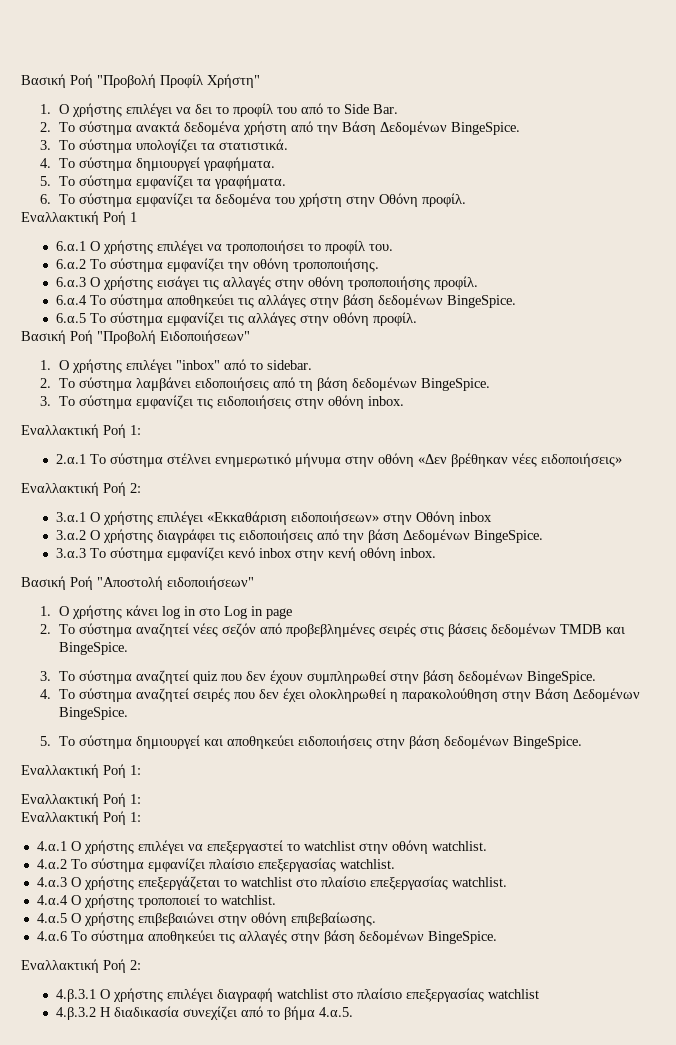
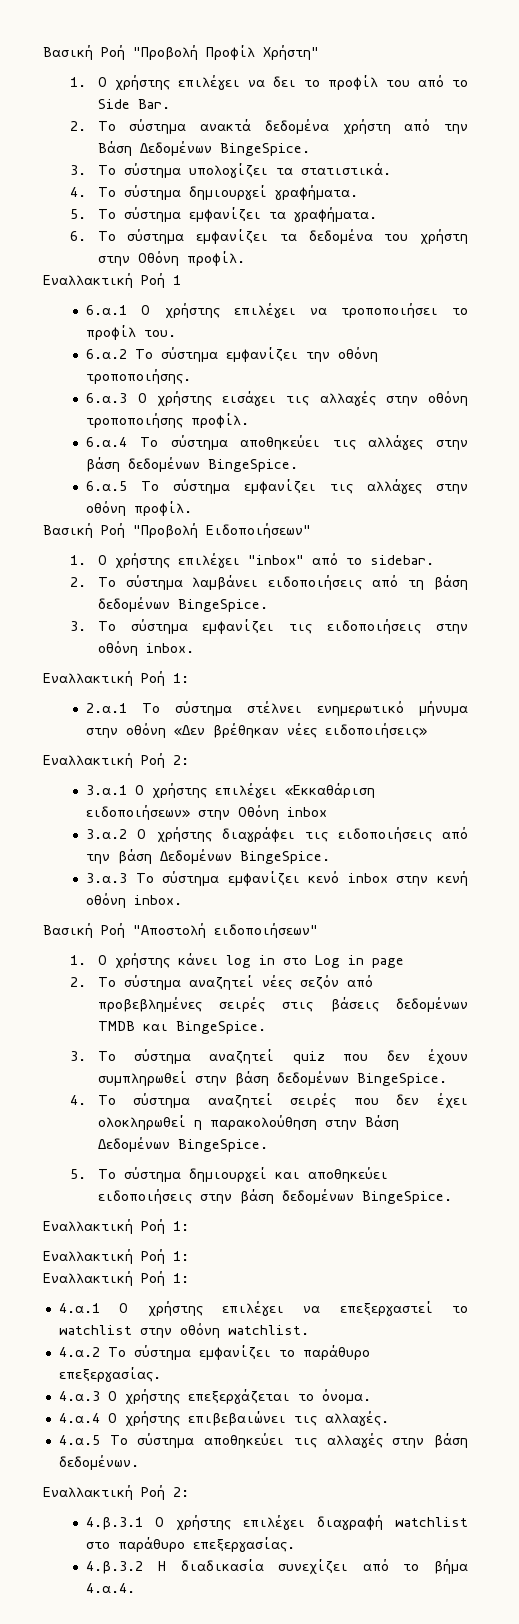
[208,858,395,872] πλαίσιο επεξεργασίας watchlist. -> [278,1345,370,1360] [58,1367,161,1382] το παράθυρο επεξεργασίας.
[240,876,507,890] [36,894,276,908] [36,912,376,926] [36,931,67,941] watchlist στο πλαίσιο επεξεργασίας watchlist. // 4.α.4 Ο χρήστης τροποποιεί το watchlist. // 4.α.5 Ο χρήστης επιβεβαιώνει στην οθόνη επιβεβαίωσης. // 4.α.6 -> [321,1389,371,1404] [58,1411,389,1427] [58,1435,100,1445] όνομα. // 4.α.4 Ο χρήστης επιβεβαιώνει τις αλλαγές. // 4.α.5
[358,930,497,944] δεδομένων BingeSpice. -> [58,1455,139,1470] δεδομένων.
[357,988,540,1002] πλαίσιο επεξεργασίας watchlist -> [118,1537,296,1552] παράθυρο επεξεργασίας.
[319,1007,354,1017] 4.α.5. -> [86,1583,136,1593] 4.α.4.

